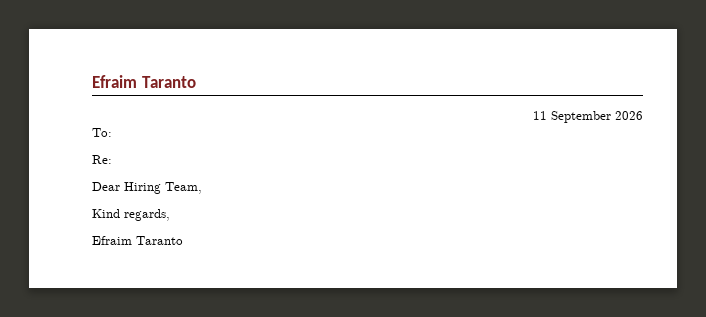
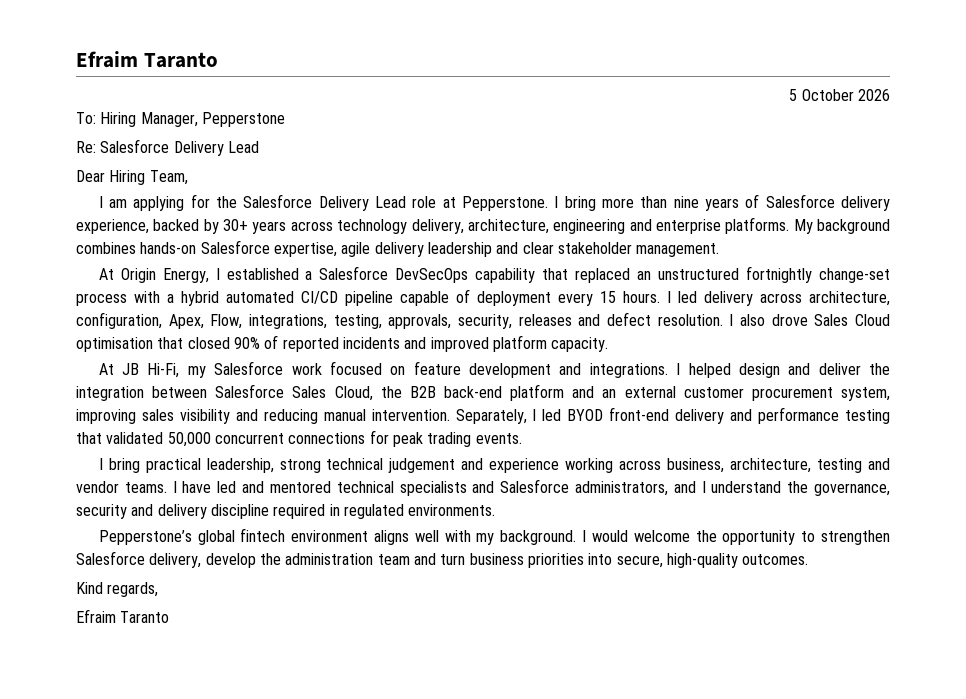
[533,111,611,123] 11 September -> [789,89,854,101] 5 October
[92,155,112,164] [92,182,202,194] // Re: // Dear Hiring Team, -> [100,112,285,127] [76,139,259,156] [76,170,188,185] [98,194,891,211] [76,217,891,234] [76,240,720,257] [98,266,890,283] [76,289,890,306] [76,312,890,329] [76,335,609,352] [98,361,891,378] [76,384,890,401] [76,407,891,424] [76,430,522,447] [98,458,891,473] [76,479,890,496] [76,504,496,519] [98,528,890,545] [76,551,809,568] Hiring Manager, Pepperstone // Re: Salesforce Delivery Lead // Dear Hiring Team, // I am applying for the Salesforce Delivery Lead role at Pepperstone. I bring more than nine years of Salesforce delivery experience, backed by 30+ years across technology delivery, architecture, engineering and enterprise platforms. My background combines hands-on Salesforce expertise, agile delivery leadership and clear stakeholder management. // At Origin Energy, I established a Salesforce DevSecOps capability that replaced an unstructured fortnightly change-set process with a hybrid automated CI/CD pipeline capable of deployment every 15 hours. I led delivery across architecture, configuration, Apex, Flow, integrations, testing, approvals, security, releases and defect resolution. I also drove Sales Cloud optimisation that closed 90% of reported incidents and improved platform capacity. // At JB Hi-Fi, my Salesforce work focused on feature development and integrations. I helped design and deliver the integration between Salesforce Sales Cloud, the B2B back-end platform and an external customer procurement system, improving sales visibility and reducing manual intervention. Separately, I led BYOD front-end delivery and performance testing that validated 50,000 concurrent connections for peak trading events. // I bring practical leadership, strong technical judgement and experience working across business, architecture, testing and vendor teams. I have led and mentored technical specialists and Salesforce administrators, and I understand the governance, security and delivery discipline required in regulated environments. // Pepperstone’s global fintech environment aligns well with my background. I would welcome the opportunity to strengthen Salesforce delivery, develop the administration team and turn business priorities into secure, high-quality outcomes.

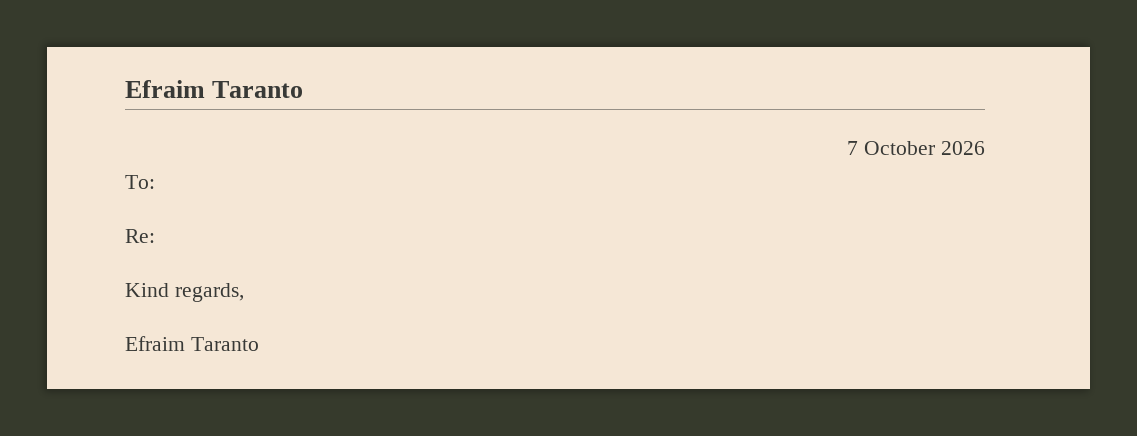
[789,89,798,101] 5 -> [847,141,859,155] 7
[100,112,285,127] [76,139,259,156] [76,170,188,185] [98,194,891,211] [76,217,891,234] [76,240,720,257] [98,266,890,283] [76,289,890,306] [76,312,890,329] [76,335,609,352] [98,361,891,378] [76,384,890,401] [76,407,891,424] [76,430,522,447] [98,458,891,473] [76,479,890,496] [76,504,496,519] [98,528,890,545] [76,551,809,568] Hiring Manager, Pepperstone // Re: Salesforce Delivery Lead // Dear Hiring Team, // I am applying for the Salesforce Delivery Lead role at Pepperstone. I bring more than nine years of Salesforce delivery experience, backed by 30+ years across technology delivery, architecture, engineering and enterprise platforms. My background combines hands-on Salesforce expertise, agile delivery leadership and clear stakeholder management. // At Origin Energy, I established a Salesforce DevSecOps capability that replaced an unstructured fortnightly change-set process with a hybrid automated CI/CD pipeline capable of deployment every 15 hours. I led delivery across architecture, configuration, Apex, Flow, integrations, testing, approvals, security, releases and defect resolution. I also drove Sales Cloud optimisation that closed 90% of reported incidents and improved platform capacity. // At JB Hi-Fi, my Salesforce work focused on feature development and integrations. I helped design and deliver the integration between Salesforce Sales Cloud, the B2B back-end platform and an external customer procurement system, improving sales visibility and reducing manual intervention. Separately, I led BYOD front-end delivery and performance testing that validated 50,000 concurrent connections for peak trading events. // I bring practical leadership, strong technical judgement and experience working across business, architecture, testing and vendor teams. I have led and mentored technical specialists and Salesforce administrators, and I understand the governance, security and delivery discipline required in regulated environments. // Pepperstone’s global fintech environment aligns well with my background. I would welcome the opportunity to strengthen Salesforce delivery, develop the administration team and turn business priorities into secure, high-quality outcomes. -> [125,229,155,243] // Re:

